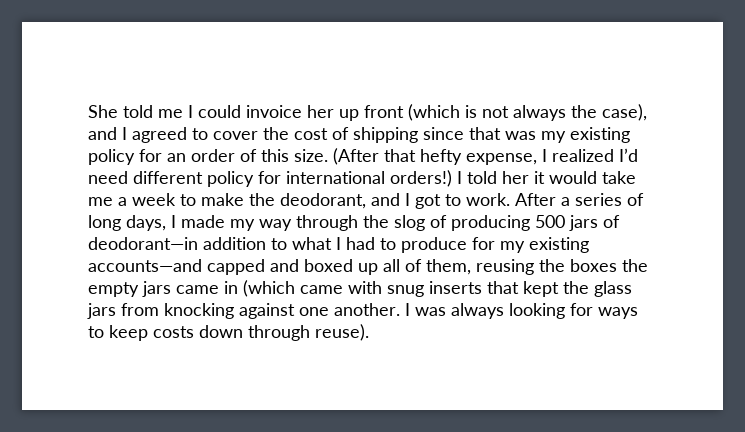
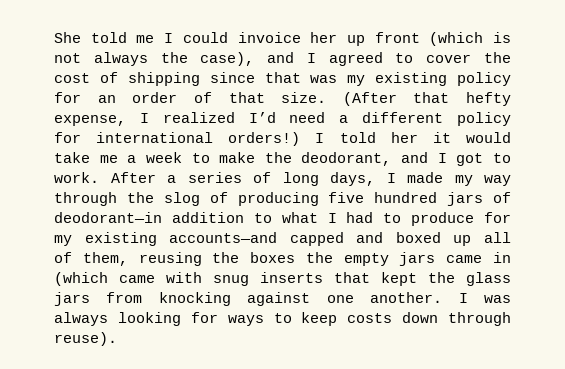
[261,149,289,162] this -> [228,92,265,103] that
(128, 177) none -> [339,115,349,123] a
[535,215,565,228] 500 -> [328,192,438,203] five hundred

